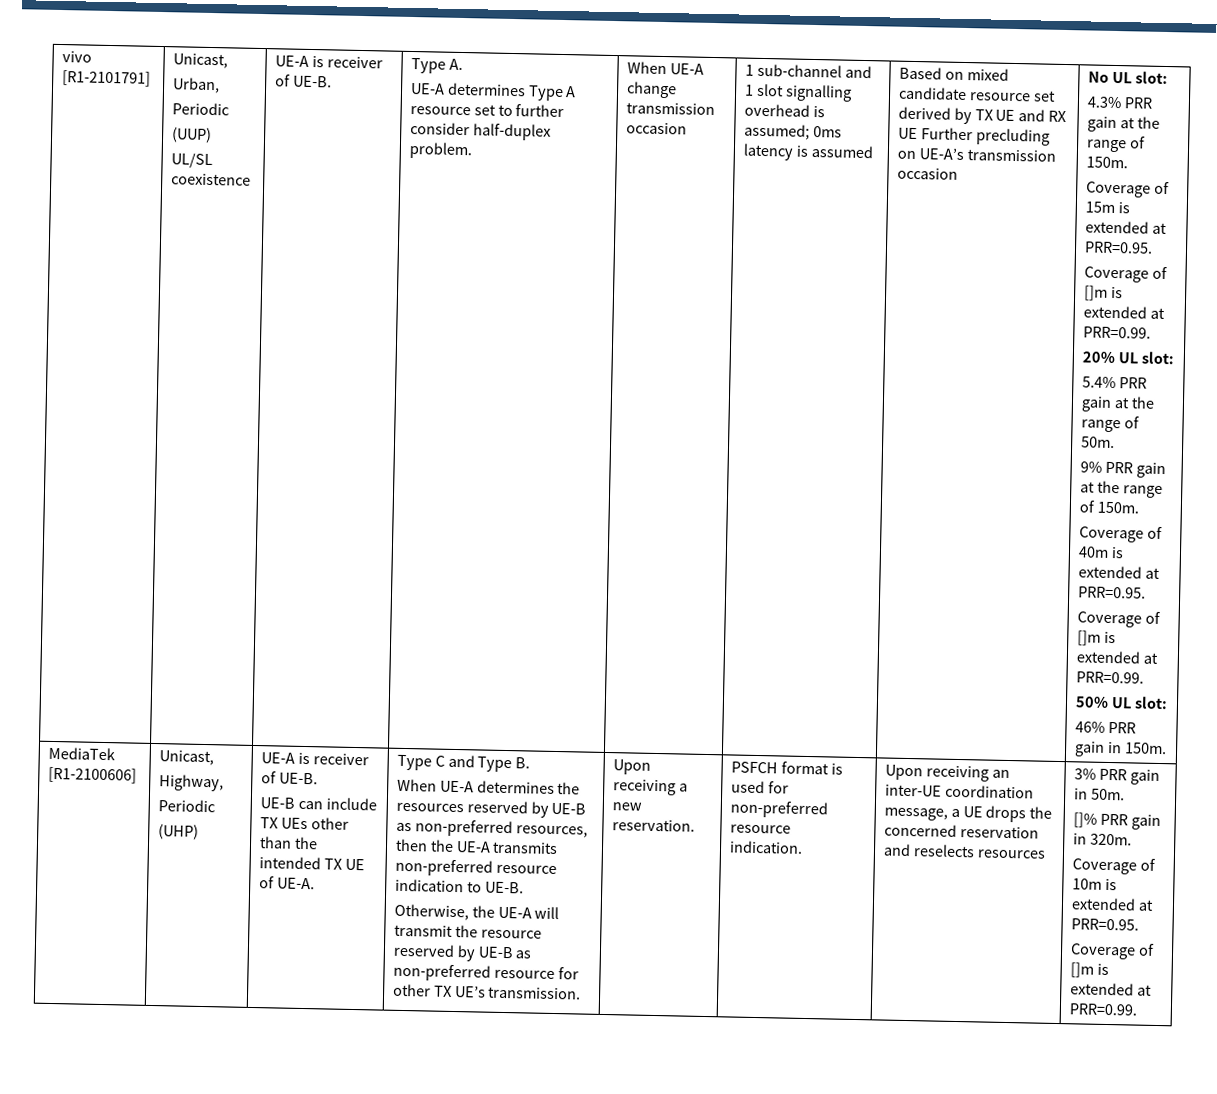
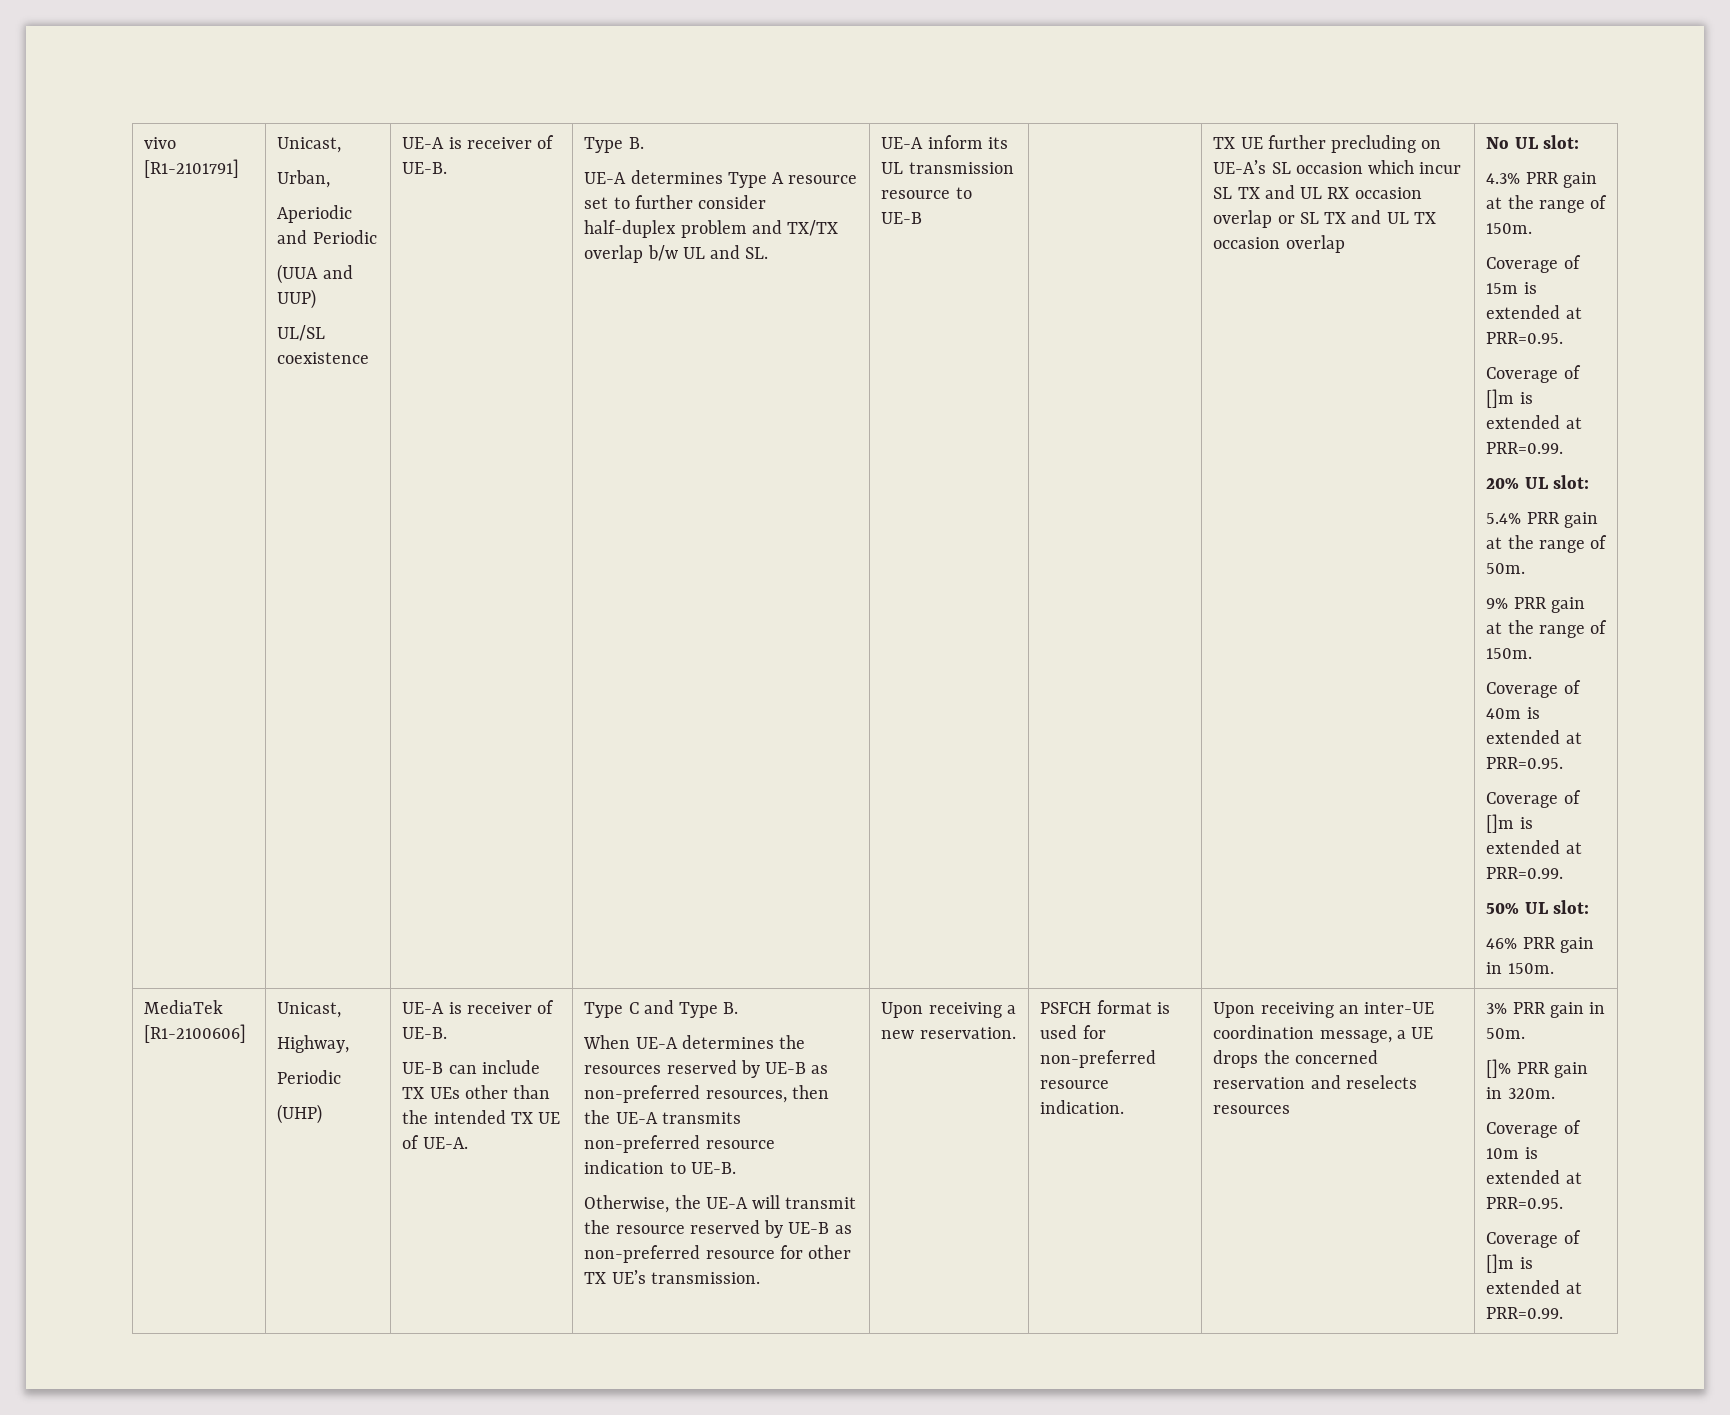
[171,102,229,116] [170,127,212,144] Periodic // (UUP) -> [277,205,353,223] [277,230,377,244] [277,264,353,284] [277,289,317,309] Aperiodic and Periodic // (UUA and UUP)
[448,58,463,71] A. -> [628,137,644,149] B.
[408,141,473,160] [626,61,704,75] [625,81,677,99] [625,102,715,116] [625,122,687,135] [744,63,872,79] [744,83,852,102] [743,103,825,118] [743,123,842,140] [742,143,874,161] [898,66,1009,81] [897,86,1056,102] [897,106,1068,125] [897,127,973,141] problem. | When UE-A change transmission occasion | 1 sub-channel and 1 slot signalling overhead is assumed; 0ms latency is assumed | Based on mixed candidate resource set derived by TX UE and RX UE Further -> [680,220,839,238] [584,245,769,263] [881,135,1008,149] [881,162,1014,174] [881,187,972,199] [881,212,923,224] [1213,135,1326,149] problem and TX/TX overlap b/w UL and SL. | UE-A inform its UL transmission resource to UE-B | | TX UE further
[966,149,1056,162] [896,167,958,180] transmission occasion -> [1271,160,1462,174] [1213,185,1422,199] [1213,210,1436,228] [1213,235,1345,253] SL occasion which incur SL TX and UL RX occasion overlap or SL TX and UL TX occasion overlap

